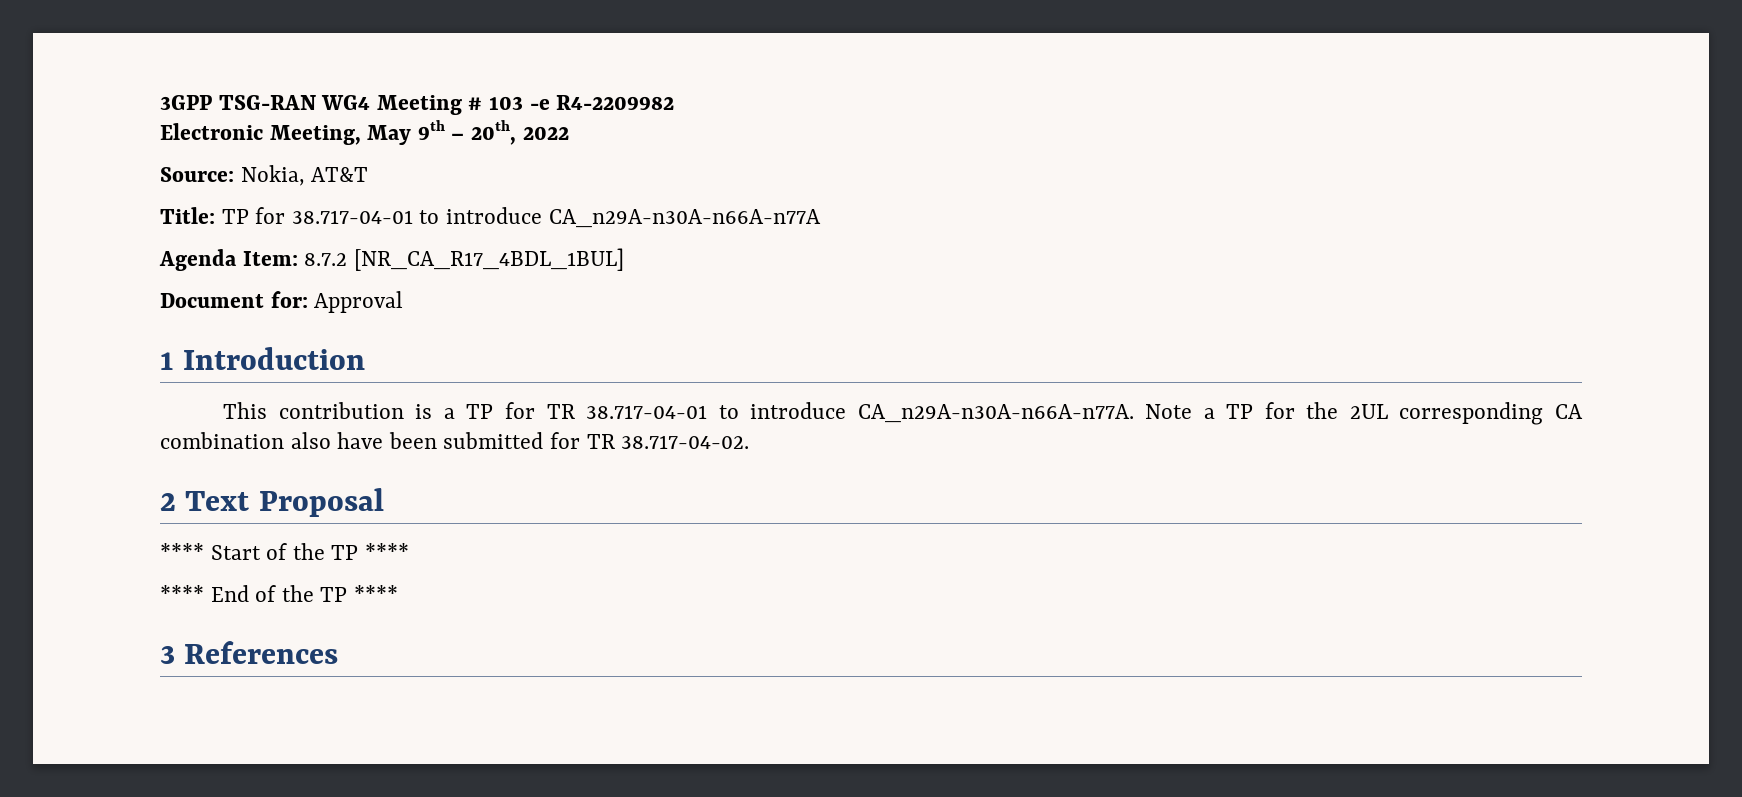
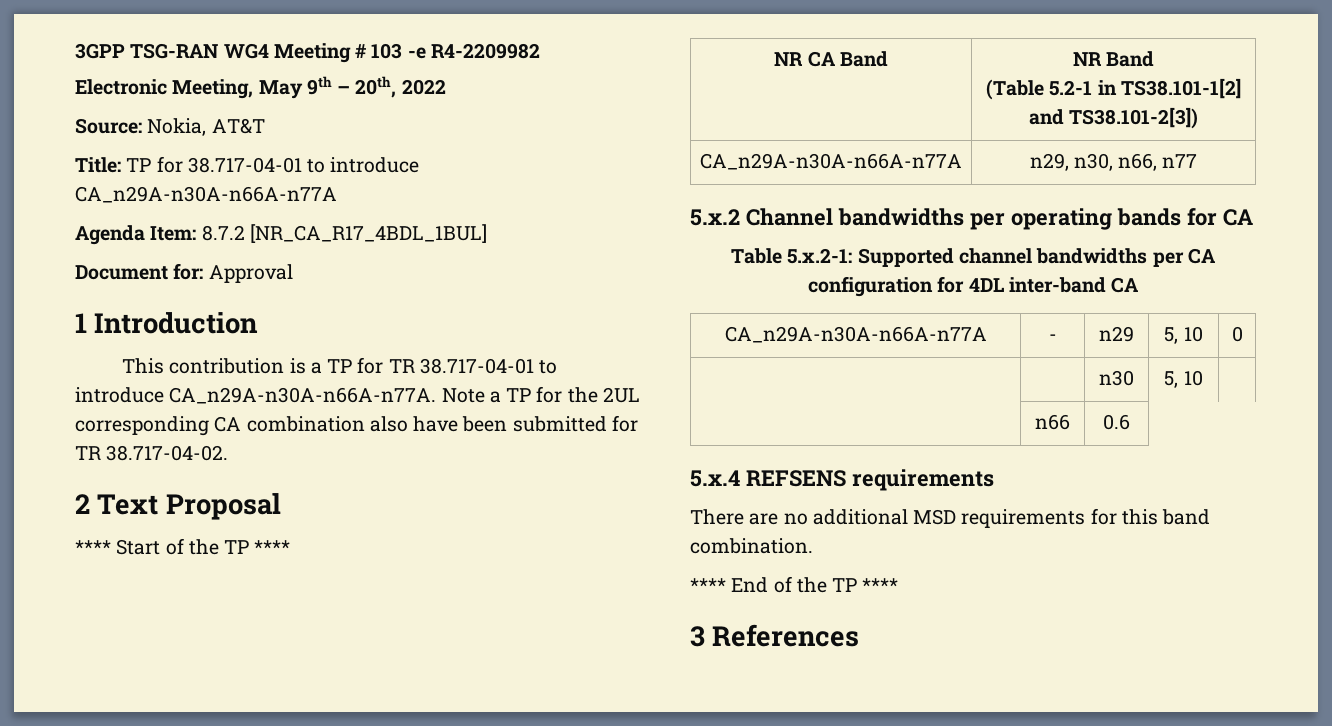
(410, 551) none -> [774,51,888,67] [1072,51,1155,67] [986,78,1241,100] [1028,107,1199,129] [700,153,962,170] [1029,153,1198,171] [690,208,1253,230] [731,248,1215,267] [807,276,1139,297] [724,326,987,343] [1048,334,1057,341] [1099,326,1134,342] [1164,326,1203,344] [1231,326,1243,342] [1099,370,1134,386] [1164,370,1203,388] [1035,414,1070,430] [1103,414,1130,430] [690,469,994,491] [690,508,1211,528] [690,538,813,554] // NR CA Band | NR Band // (Table 5.2-1 in TS38.101-1[2] and TS38.101-2[3]) // CA_n29A-n30A-n66A-n77A | n29, n30, n66, n77 // 5.x.2 Channel bandwidths per operating bands for CA // Table 5.x.2-1: Supported channel bandwidths per CA configuration for 4DL inter-band CA // CA_n29A-n30A-n66A-n77A | - | n29 | 5, 10 | 0 // | | n30 | 5, 10 | // | n66 | 0.6 // 5.x.4 REFSENS requirements // There are no additional MSD requirements for this band combination.

